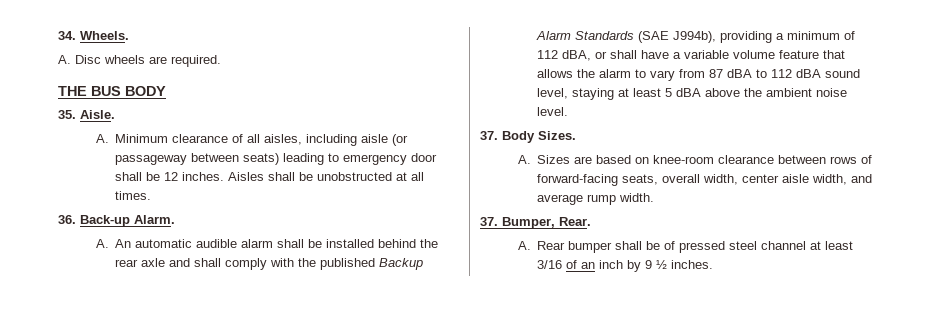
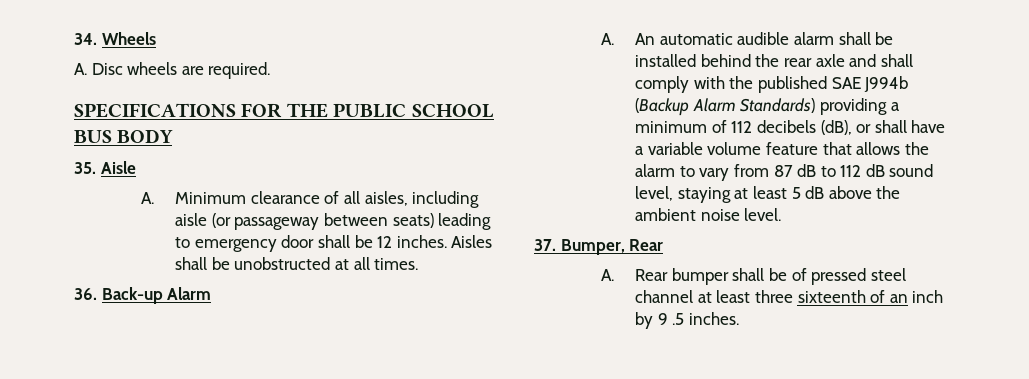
[80,31,129,40] Wheels. -> [101,32,156,45] Wheels
[58,86,87,96] THE -> [74,103,494,118] SPECIFICATIONS FOR THE PUBLIC SCHOOL
[80,110,115,119] Aisle. -> [100,161,136,174] Aisle
[134,215,175,224] Alarm. -> [167,287,212,300] Alarm
[379,258,424,270] [536,31,717,43] Backup Alarm Standards (SAE J994b), -> [831,76,909,92] [635,98,816,116] SAE J994b (Backup Alarm Standards)
[562,50,592,61] dBA, -> [756,120,852,135] decibels (dB),
[727,69,753,78] dBA -> [797,164,817,177] dB
[796,69,822,78] dBA -> [865,164,885,177] dB
[676,88,702,97] dBA -> [805,186,825,199] dB
[480,131,576,143] [517,155,873,164] [537,174,873,186] [537,193,655,205] // 37. Body Sizes. // A. Sizes are based on knee-room clearance between rows of forward-facing seats, overall width, center aisle width, and average rump width. -> (782, 214) none
[559,217,591,226] Rear. -> [629,239,664,251] Rear
[537,260,563,269] 3/16 -> [754,290,866,303] three sixteenth
[656,260,668,269] ½ -> [672,313,685,325] .5

